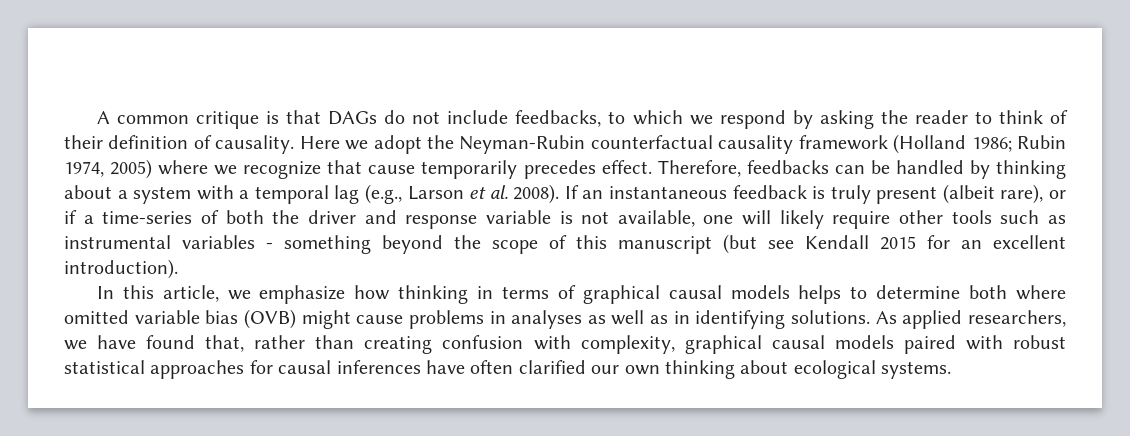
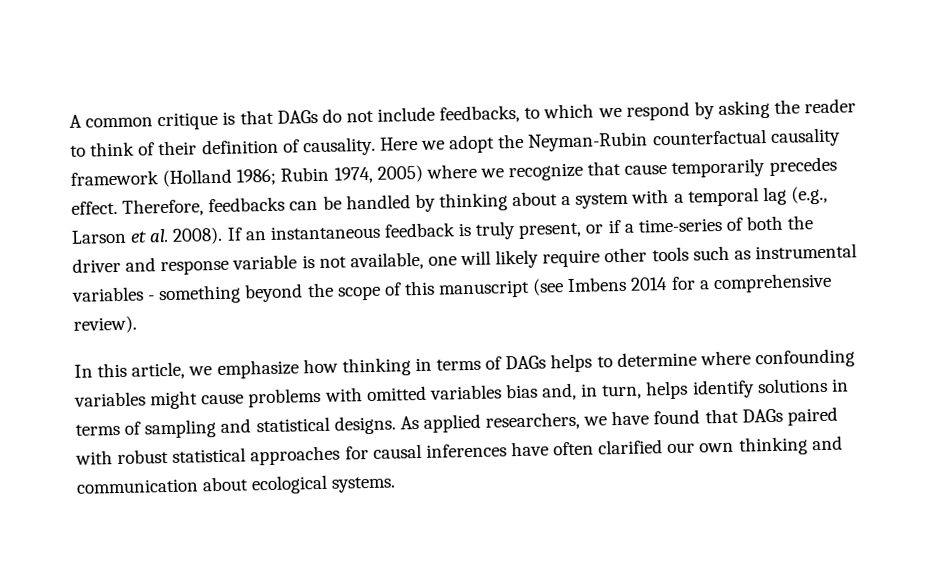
[876,184,1044,204] present (albeit rare), -> [518,222,583,239] present,
[723,234,1066,254] [64,259,178,279] (but see Kendall 2015 for an excellent introduction). -> [532,272,832,296] [73,315,137,334] (see Imbens 2014 for a comprehensive review).
[582,285,1066,304] [64,309,871,329] graphical causal models helps to determine both where omitted variable bias (OVB) might cause problems in analyses as well as in identifying solutions. -> [505,348,855,373] [74,377,849,410] [75,415,396,439] DAGs helps to determine where confounding variables might cause problems with omitted variables bias and, in turn, helps identify solutions in terms of sampling and statistical designs.
[205,335,894,354] that, rather than creating confusion with complexity, graphical causal models -> [704,408,783,424] that DAGs
(735, 369) none -> [811,435,843,451] [76,478,199,494] and communication

